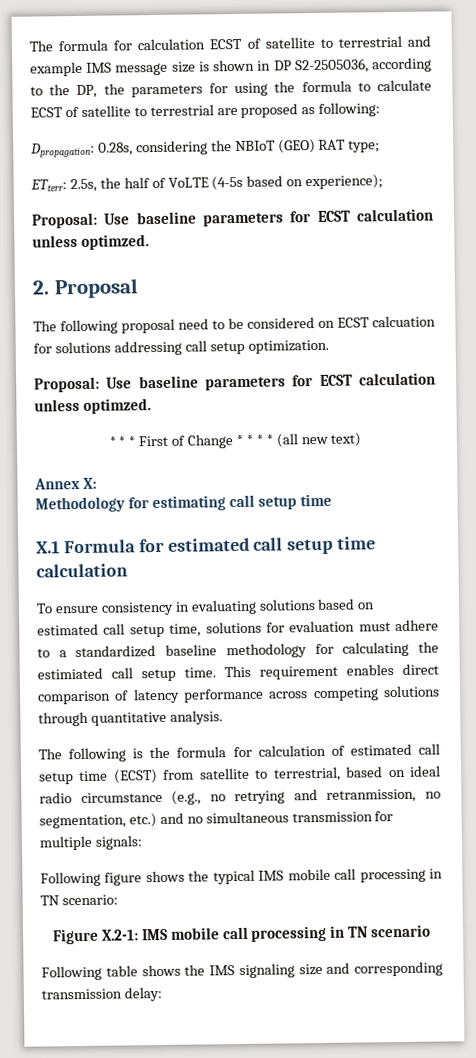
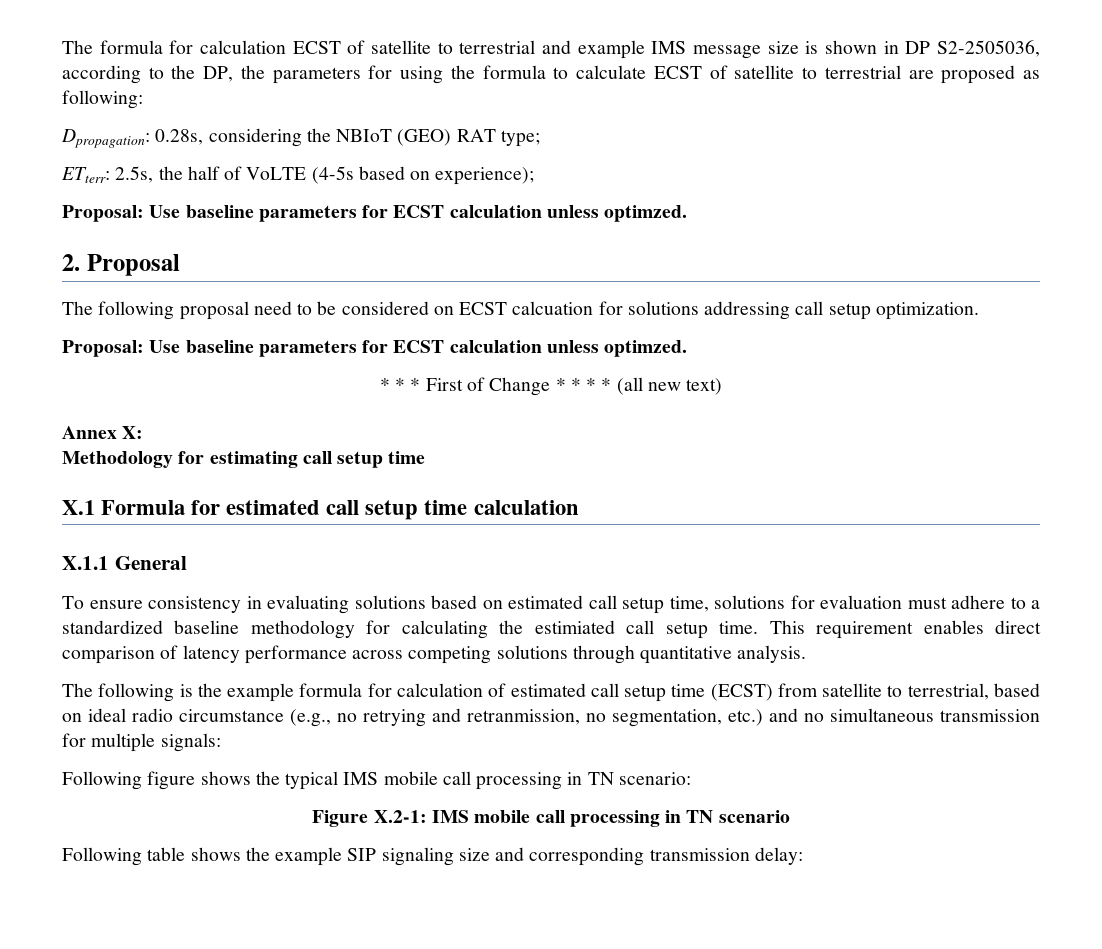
(128, 570) none -> [62,556,187,570] // X.1.1 General
(171, 752) none -> [227,683,295,702] example
[209,965,235,976] IMS -> [275,847,377,866] example SIP

